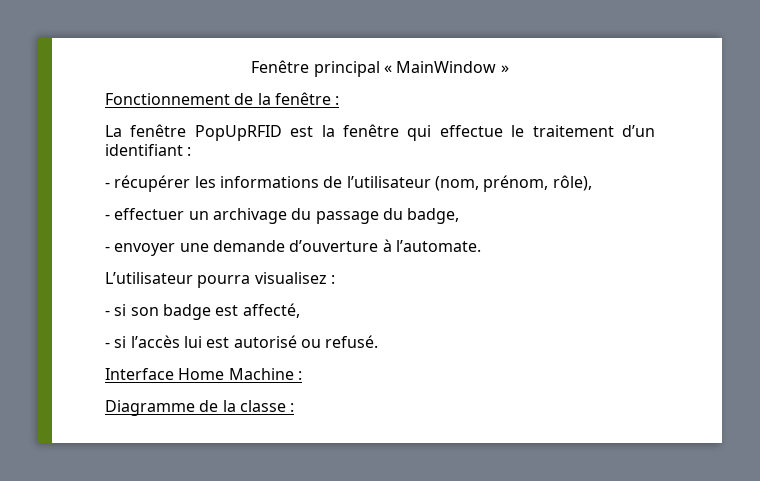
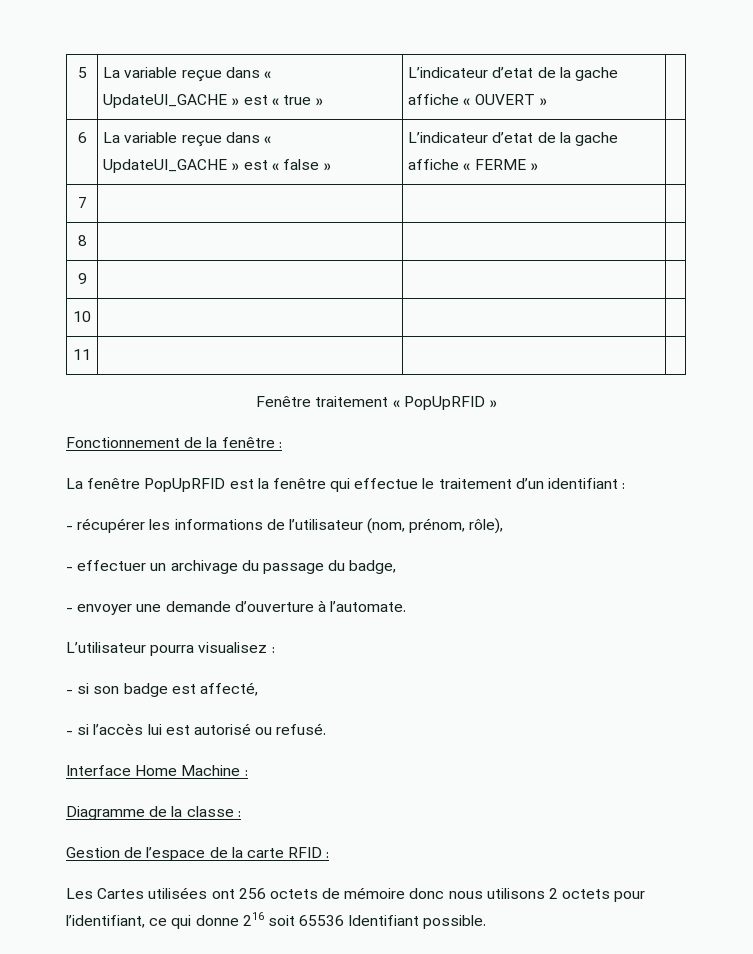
[251,60,497,77] Fenêtre principal « MainWindow -> [77,67,87,78] [103,67,271,82] [103,94,324,108] [408,67,618,81] [408,94,547,106] [77,132,87,143] [103,132,271,147] [103,159,332,173] [408,132,618,146] [408,159,538,171] [77,197,87,208] [77,235,87,246] [77,273,87,284] [73,311,91,322] [73,349,91,360] [256,396,485,410] 5 | La variable reçue dans « UpdateUI_GACHE » est « true » | L’indicateur d’etat de la gache affiche « OUVERT » | // 6 | La variable reçue dans « UpdateUI_GACHE » est « false » | L’indicateur d’etat de la gache affiche « FERME » | // 7 | | | // 8 | | | // 9 | | | // 10 | | | // 11 | | | // Fenêtre traitement « PopUpRFID
(295, 407) none -> [66,847,330,861] [66,887,646,902] [66,912,487,929] // Gestion de l’espace de la carte RFID : // Les Cartes utilisées ont 256 octets de mémoire donc nous utilisons 2 octets pour l’identifiant, ce qui donne 216 soit 65536 Identifiant possible.

